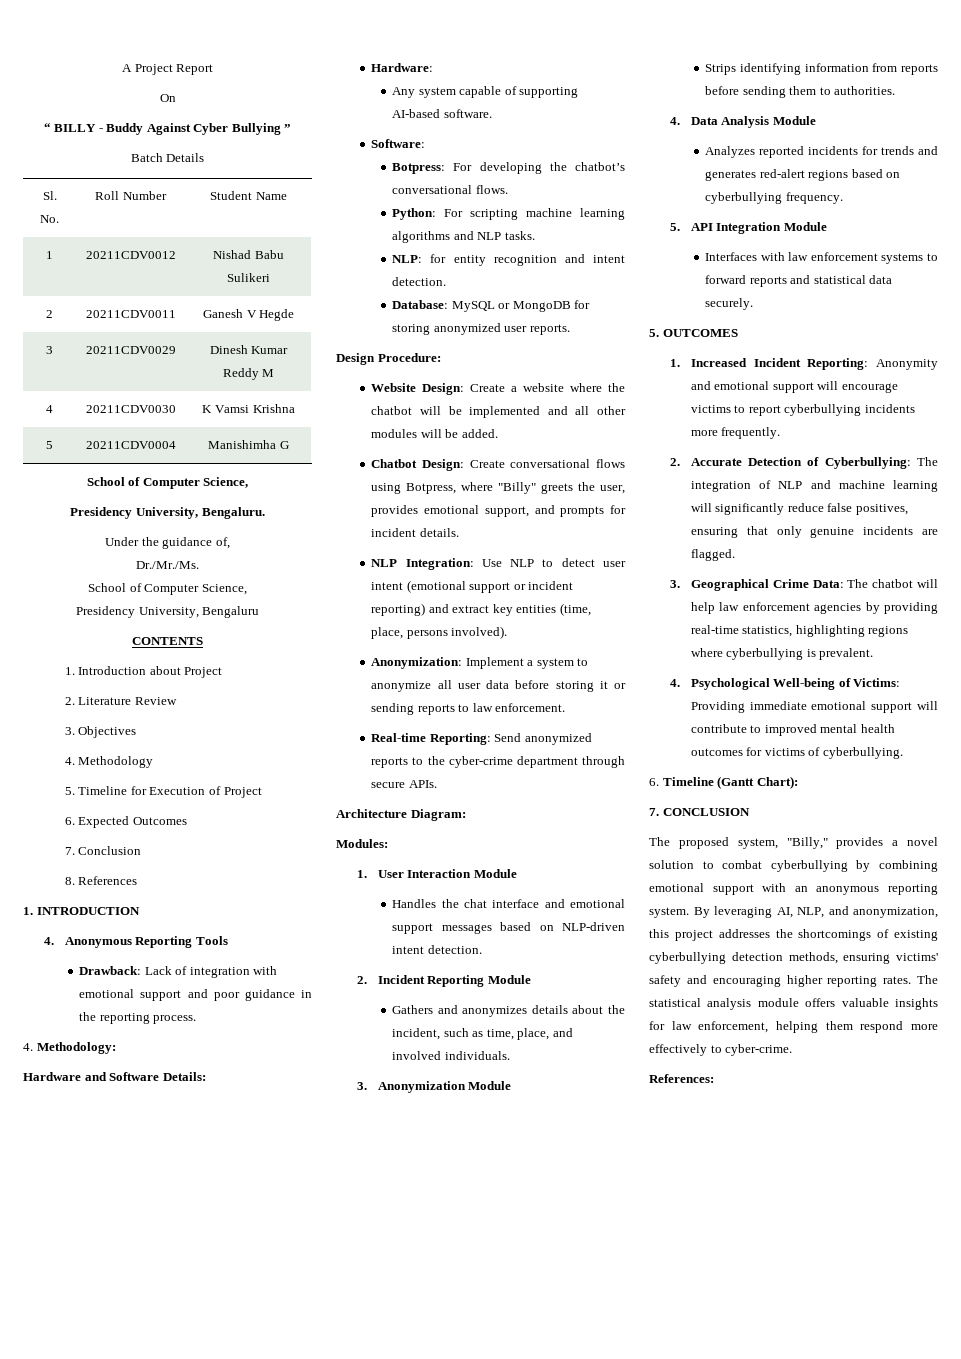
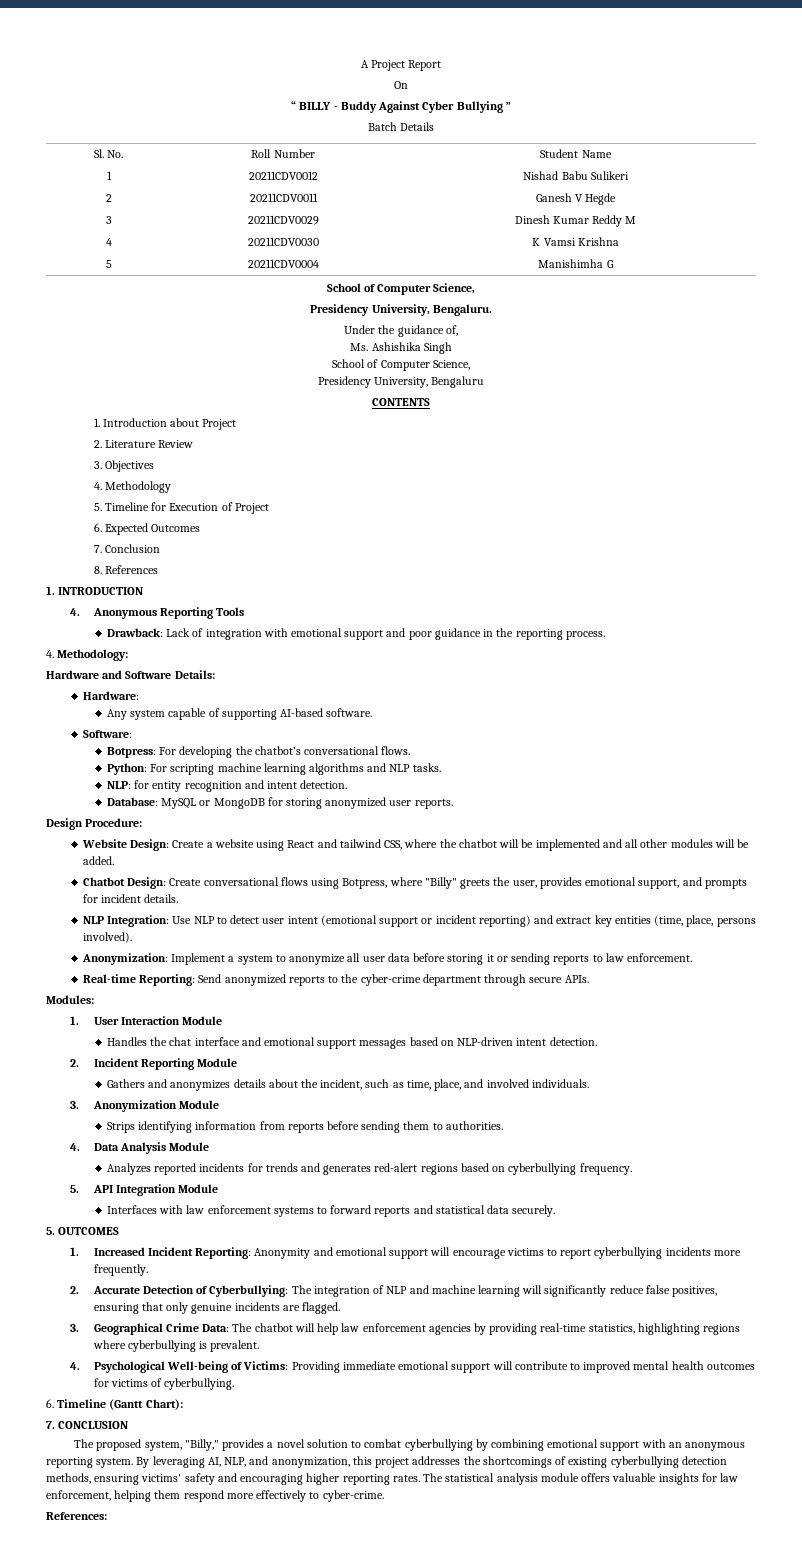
[136,561,199,569] Dr./Mr./Ms. -> [350,342,452,354] Ms. Ashishika Singh
(565, 387) none -> [256,839,403,851] using React and tailwind CSS,
[336,809,466,821] // Architecture Diagram: -> (589, 979) none

